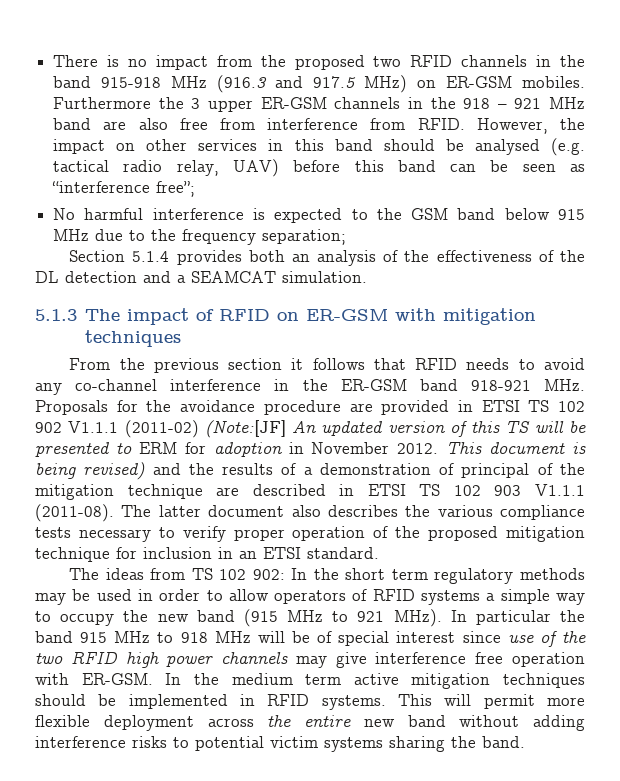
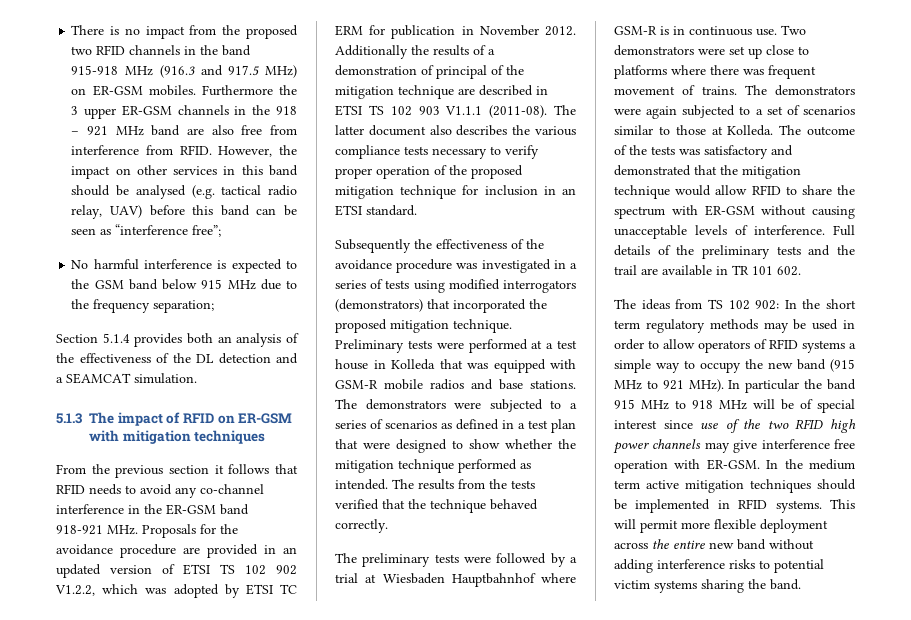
[481,400,585,412] [35,420,586,438] [35,442,132,457] ETSI TS 102 902 V1.1.1 (2011-02) (Note:[JF] An updated version of this TS will be presented to -> [283,547,297,554] [56,564,297,578] [55,584,297,598] an updated version of ETSI TS 102 902 V1.2.2, which was adopted by ETSI TC
[213,442,282,457] adoption -> [391,25,456,39] publication
[446,442,586,454] [35,462,181,480] This document is being revised) and -> [335,45,408,59] Additionally
(379, 553) none -> [335,239,544,253] [335,259,577,273] [335,279,576,293] [335,299,547,313] [335,319,512,333] [335,339,577,353] [335,359,576,373] [335,379,576,390] [335,399,577,412] [335,419,576,433] [335,439,576,453] [335,459,531,473] [335,479,535,490] [335,499,538,513] [335,519,388,533] [335,553,577,567] [335,573,576,587] [614,25,806,36] [614,45,809,59] [614,65,816,79] [614,85,855,96] [614,105,855,119] [614,125,855,136] [614,145,793,159] [614,165,801,179] [614,185,855,199] [614,205,855,219] [614,225,855,239] [614,245,855,259] [614,265,801,276] // Subsequently the effectiveness of the avoidance procedure was investigated in a series of tests using modified interrogators (demonstrators) that incorporated the proposed mitigation technique. Preliminary tests were performed at a test house in Kolleda that was equipped with GSM-R mobile radios and base stations. The demonstrators were subjected to a series of scenarios as defined in a test plan that were designed to show whether the mitigation technique performed as intended. The results from the tests verified that the technique behaved correctly. // The preliminary tests were followed by a trial at Wiesbaden Hauptbahnhof where GSM-R is in continuous use. Two demonstrators were set up close to platforms where there was frequent movement of trains. The demonstrators were again subjected to a set of scenarios similar to those at Kolleda. The outcome of the tests was satisfactory and demonstrated that the mitigation technique would allow RFID to share the spectrum with ER-GSM without causing unacceptable levels of interference. Full details of the preliminary tests and the trail are available in TR 101 602.

